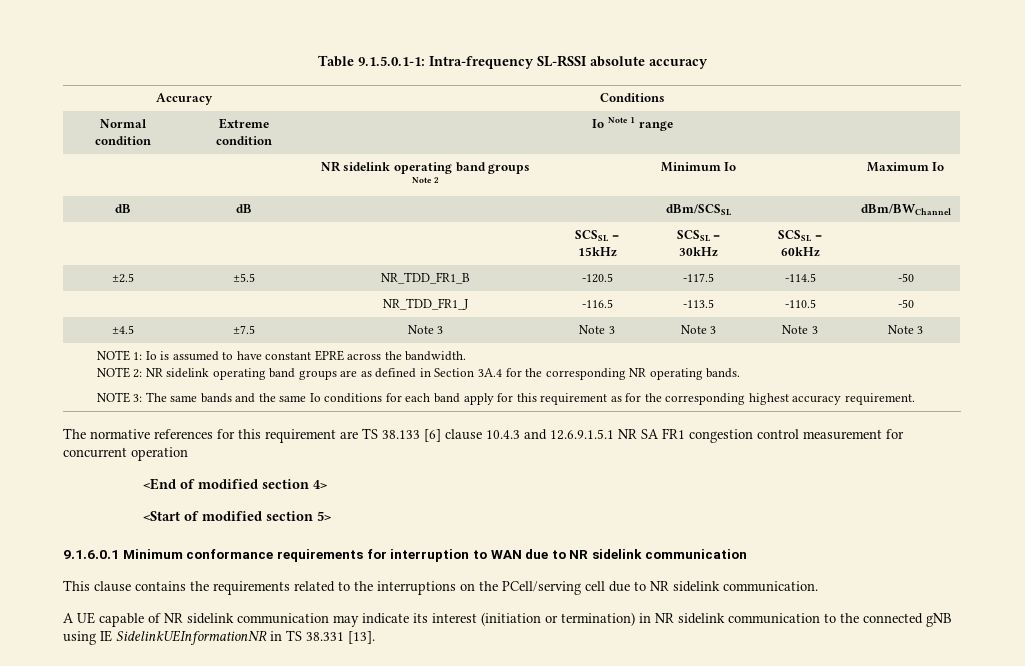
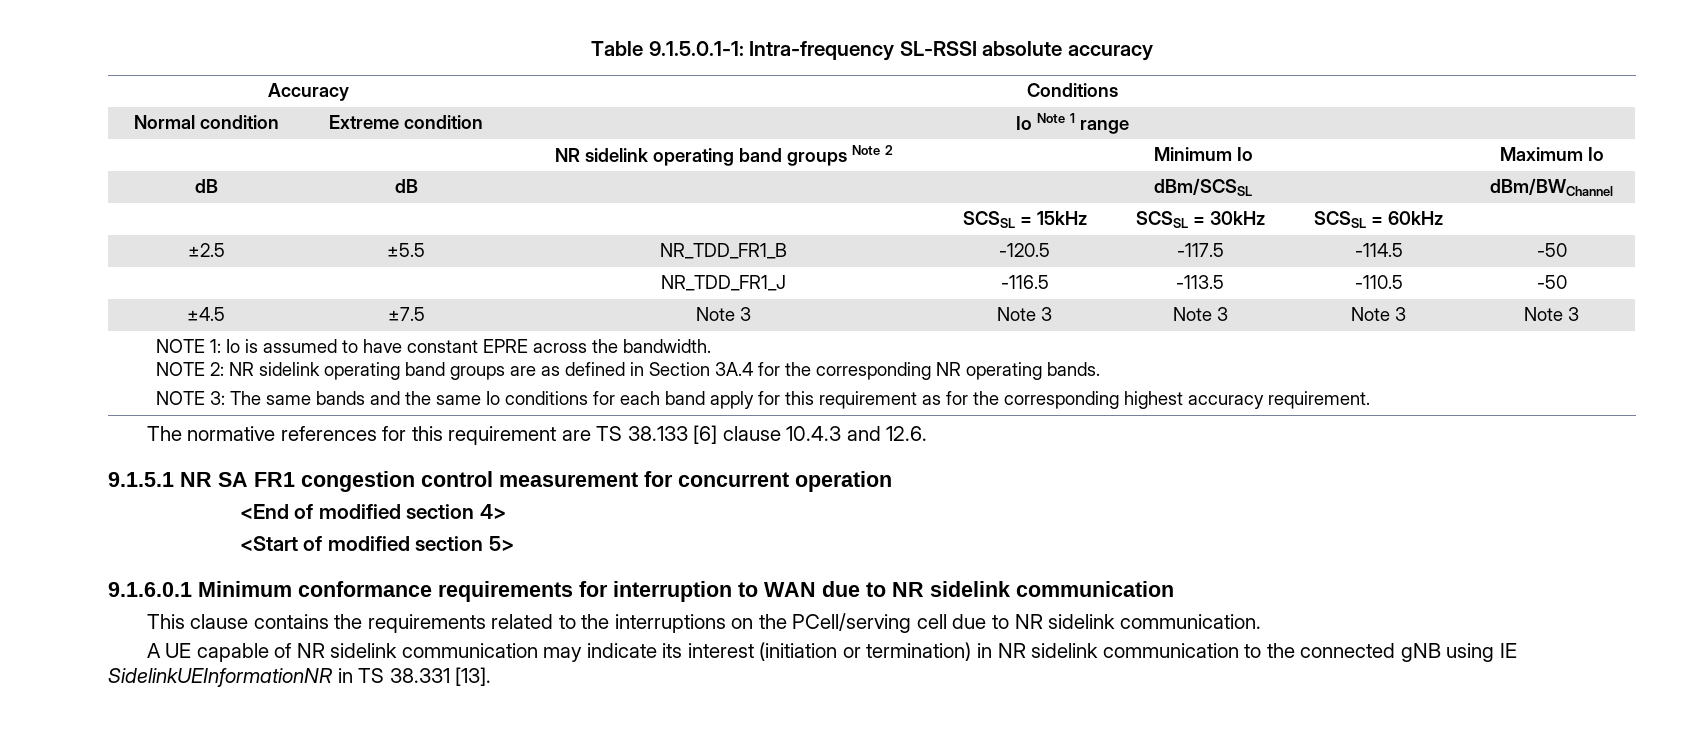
[550,429,614,440] 12.6.9.1.5.1 -> [886,426,928,441] [108,472,174,487] 12.6. // 9.1.5.1

